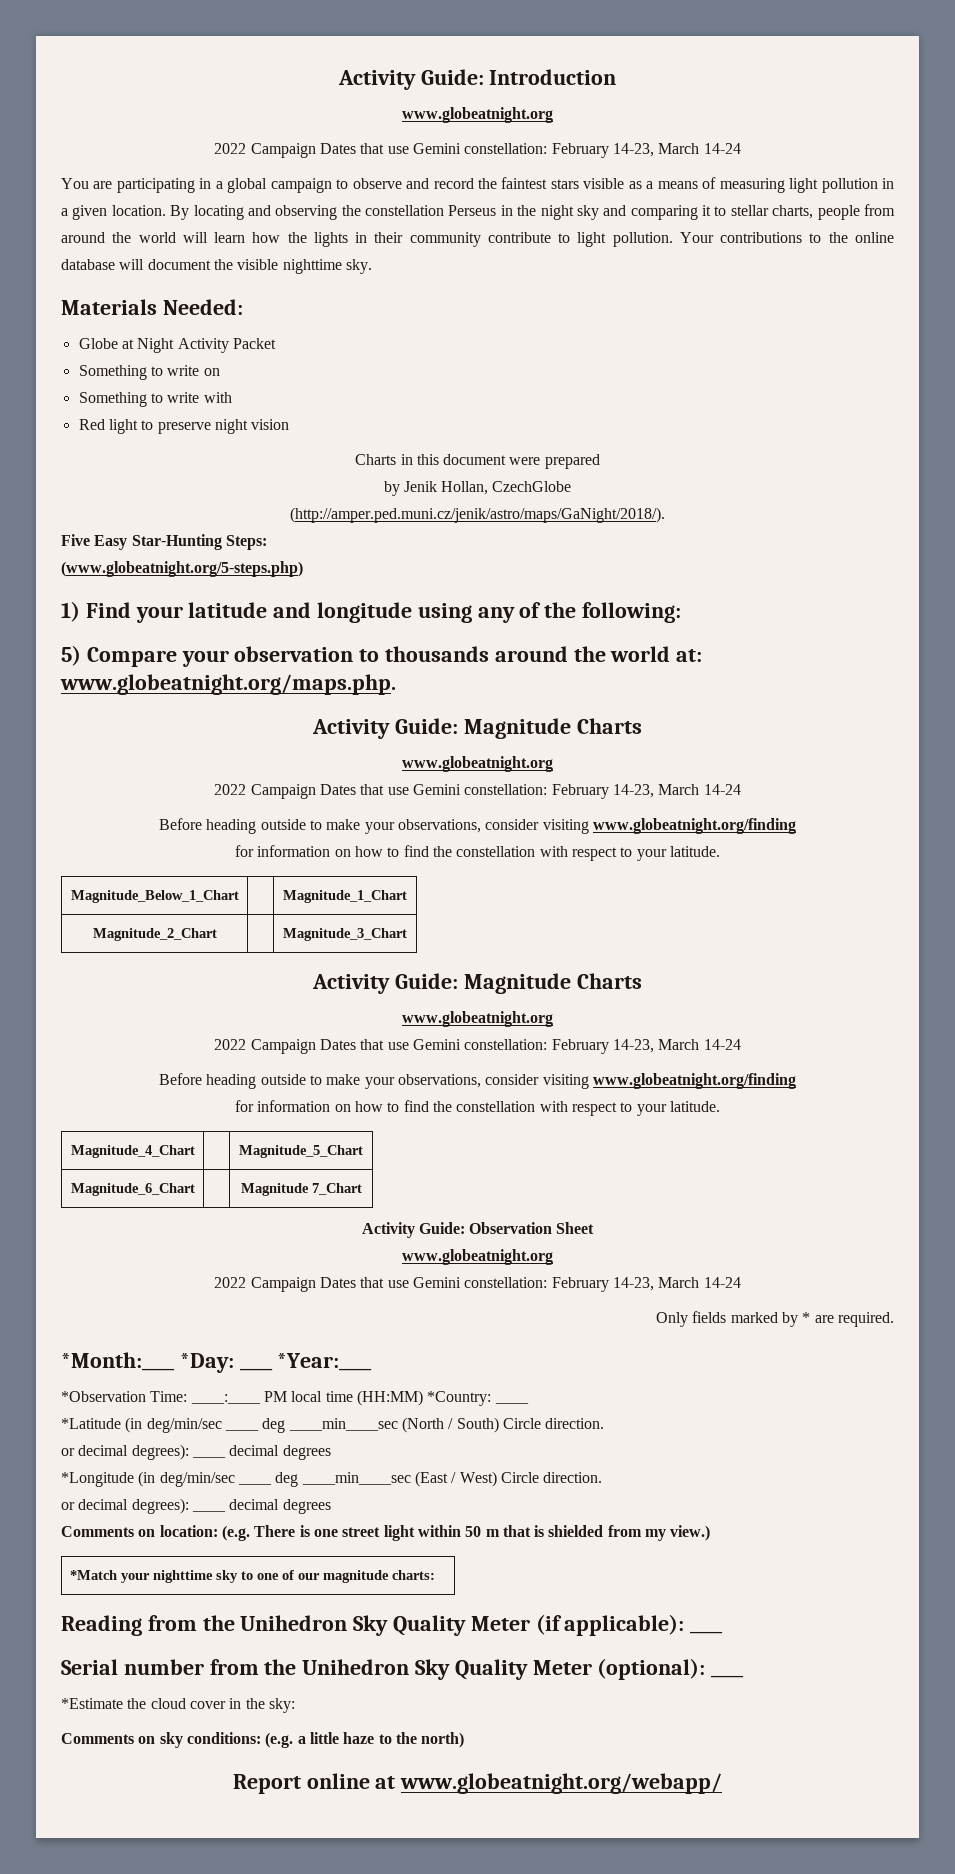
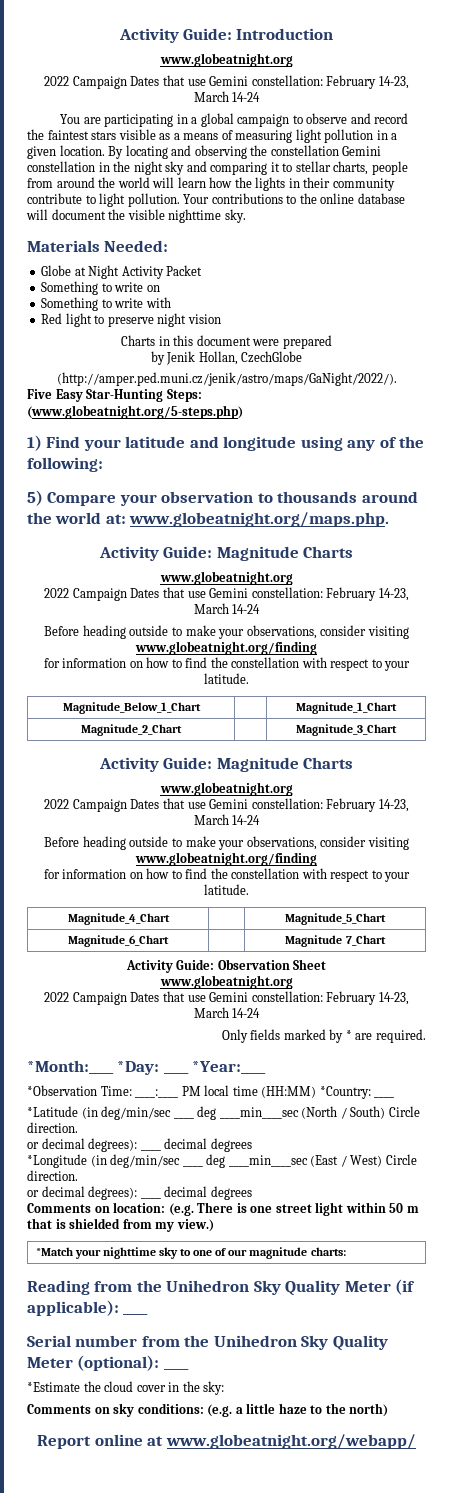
[448,205,497,216] Perseus -> [342,146,382,156] [27,161,95,172] Gemini constellation
[290,507,665,523] (http://amper.ped.muni.cz/jenik/astro/maps/GaNight/2018/). -> [56,372,397,386] (http://amper.ped.muni.cz/jenik/astro/maps/GaNight/2022/).

